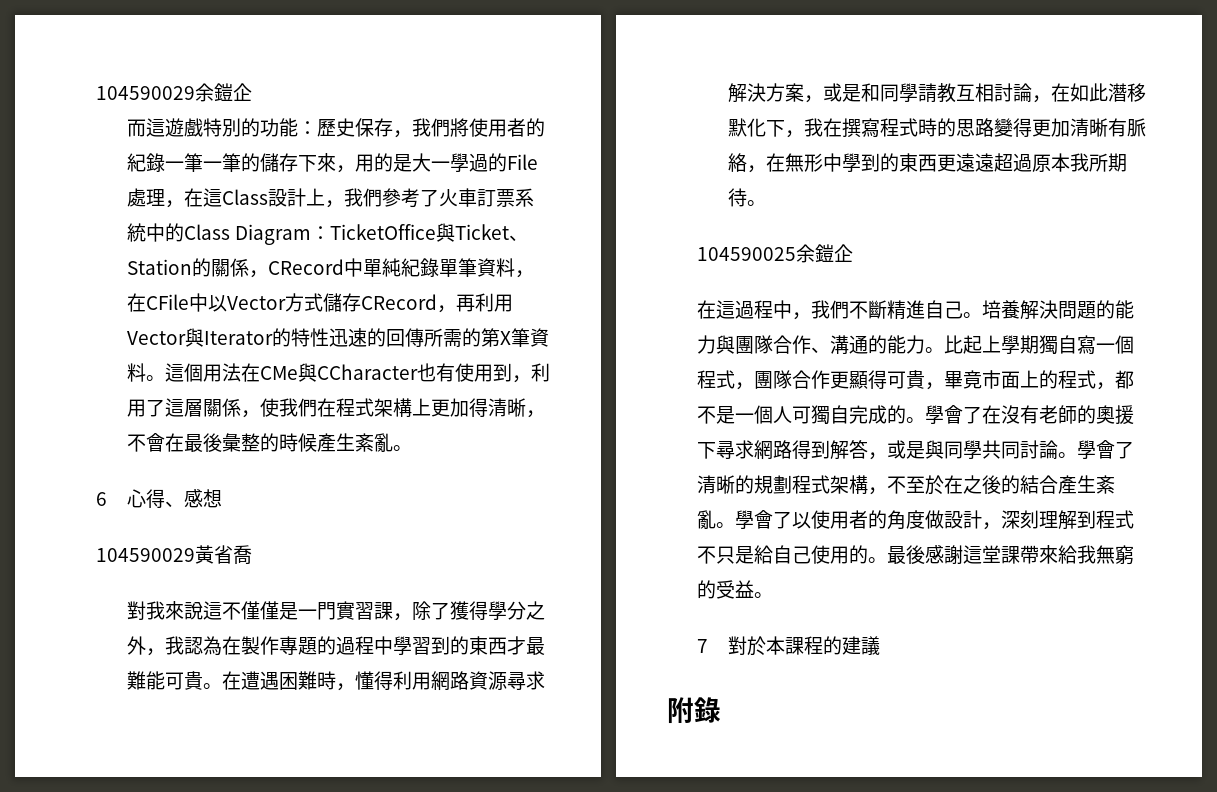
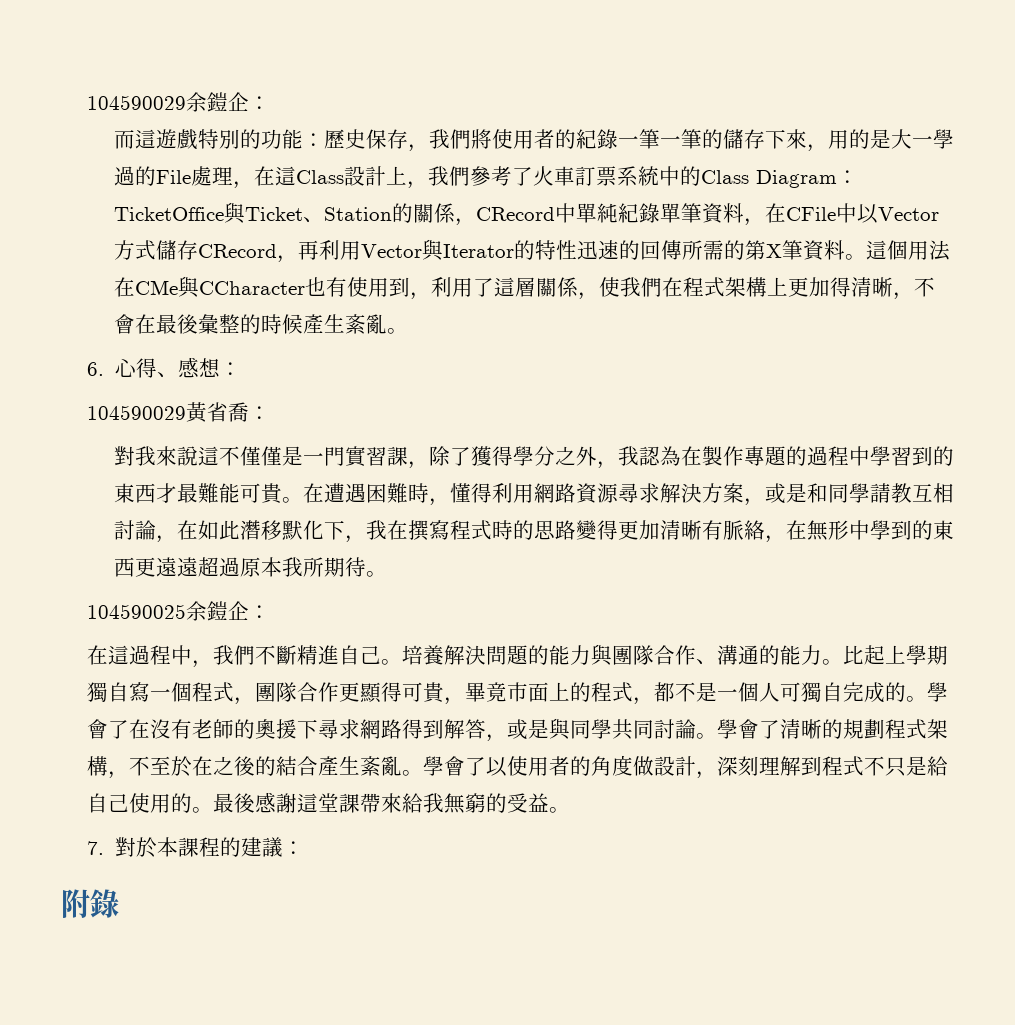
(253, 92) none -> [249,96,271,110] ：
[96,492,108,506] 6 -> [87,362,105,376] 6.
(222, 498) none -> [219,362,241,376] ：
(253, 555) none -> [249,406,271,420] ：
(854, 253) none -> [249,605,271,619] ：
[697,639,709,653] 7 -> [87,841,105,855] 7.
(880, 645) none -> [282,841,304,855] ：

